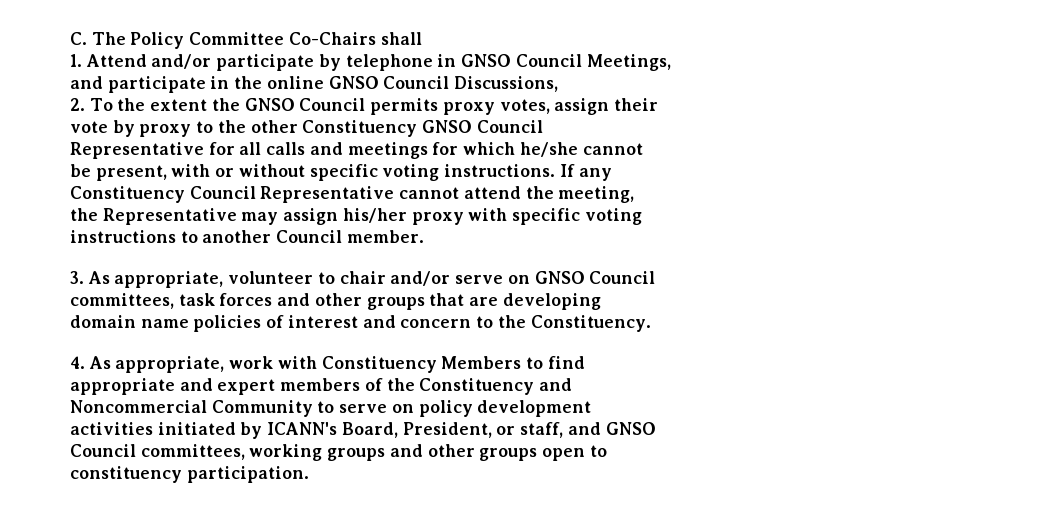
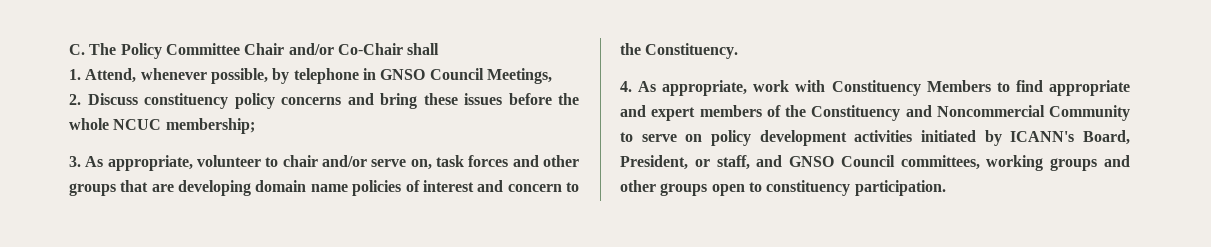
[288,32,376,45] Co-Chairs -> [244,43,403,55] Chair and/or Co-Chair
[85,54,315,71] Attend and/or participate -> [85,68,268,84] Attend, whenever possible,
[70,76,559,93] [70,98,658,115] [70,120,543,137] [70,142,643,159] [70,164,612,181] [70,186,635,203] [70,208,642,225] [70,230,424,243] and participate in the online GNSO Council Discussions, // 2. To the extent the GNSO Council permits proxy votes, assign their // vote by proxy to the other Constituency GNSO Council // Representative for all calls and meetings for which he/she cannot // be present, with or without specific voting instructions. If any // Constituency Council Representative cannot attend the meeting, // the Representative may assign his/her proxy with specific voting // instructions to another Council member. -> [69,93,579,109] [69,118,255,134] 2. Discuss constituency policy concerns and bring these issues before the whole NCUC membership;
[507,271,656,284] [70,293,174,309] on GNSO Council // committees, -> [410,159,432,170] on,
(601, 301) // -> (252, 188) none
(585, 362) // -> (1043, 86) none
(573, 384) // -> (932, 111) none
(592, 408) // -> (847, 138) none
(656, 428) // -> (835, 161) none
(607, 451) // -> (762, 187) none

